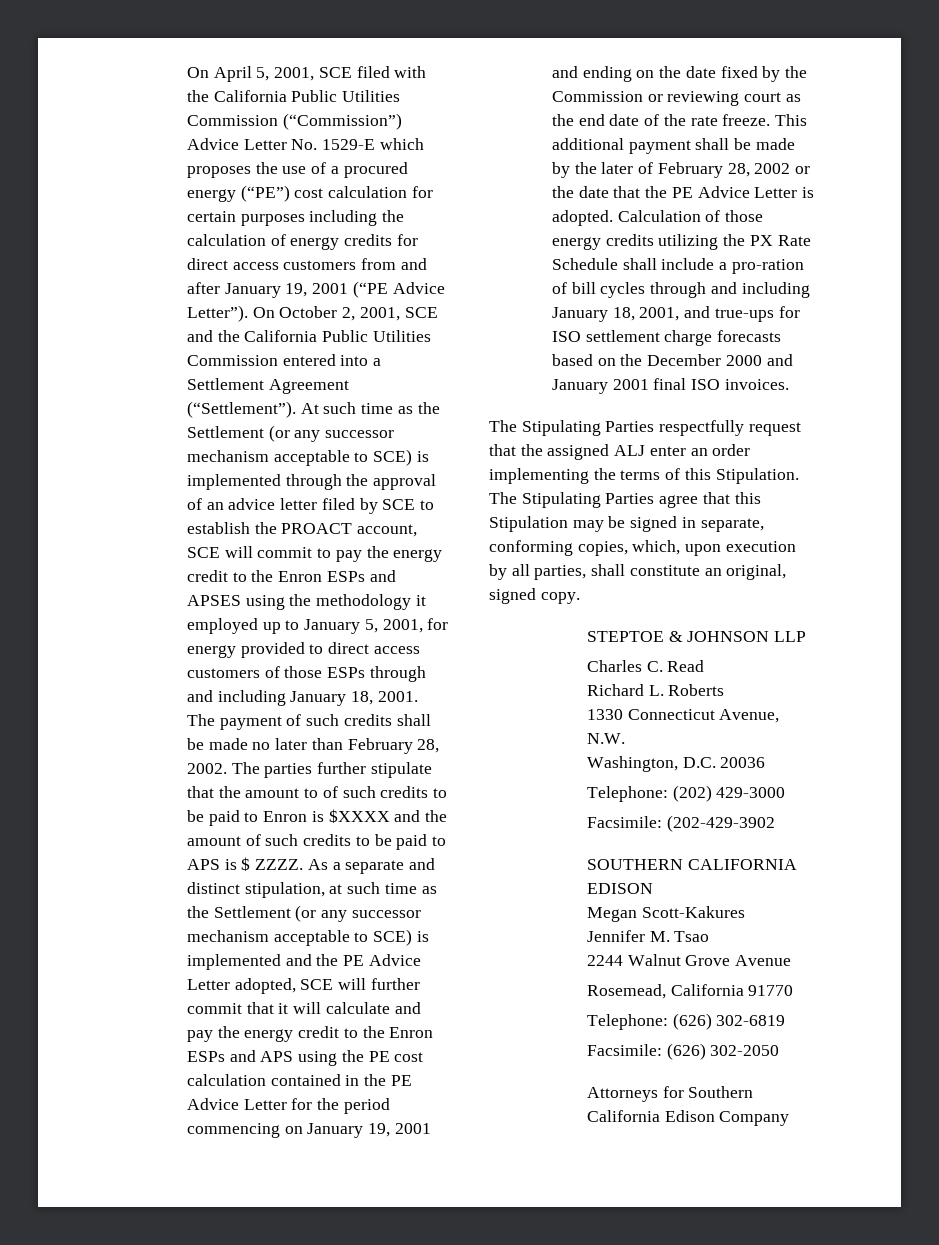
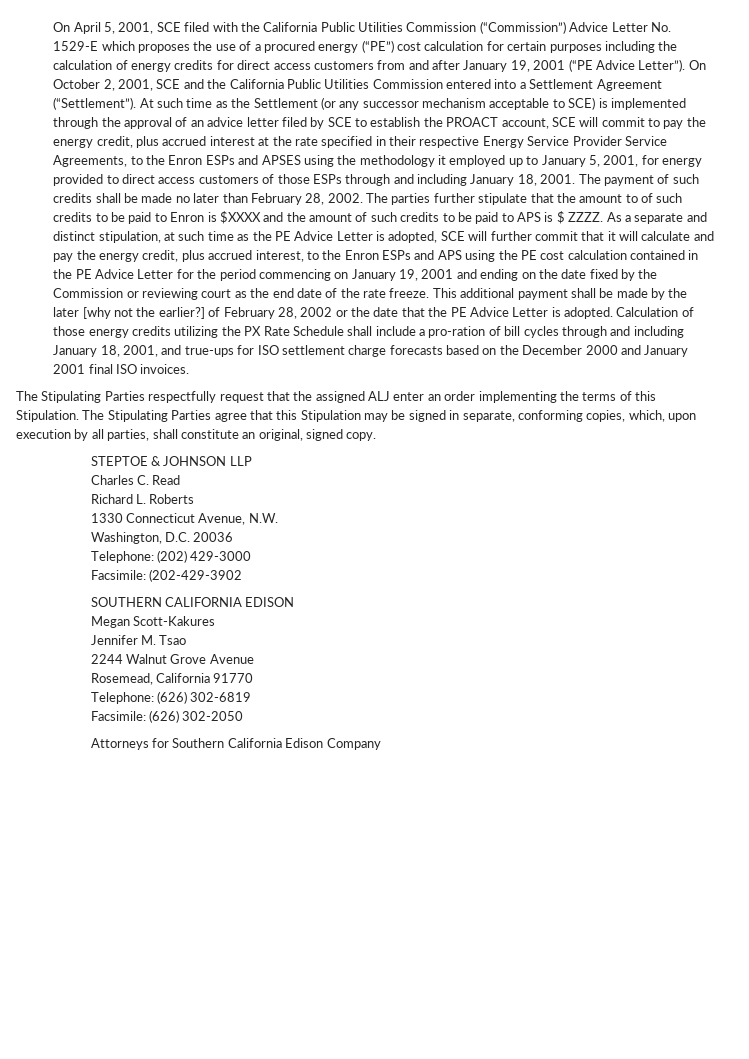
[187,570,229,582] credit -> [96,136,667,148] [53,155,128,167] credit, plus accrued interest at the rate specified in their respective Energy Service Provider Service Agreements,
[213,905,421,922] [187,929,429,946] [187,954,421,970] [187,979,231,990] Settlement (or any successor mechanism acceptable to SCE) is implemented and the PE Advice Letter -> [274,231,386,241] PE Advice Letter is
[298,1026,340,1038] credit -> [142,250,304,262] credit, plus accrued interest,
(634, 168) none -> [82,307,205,319] [why not the earlier?]

